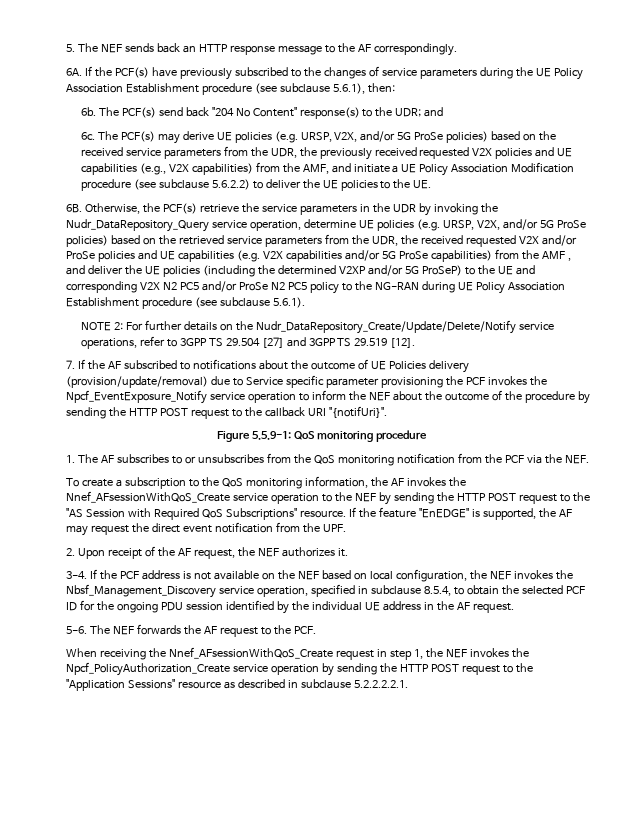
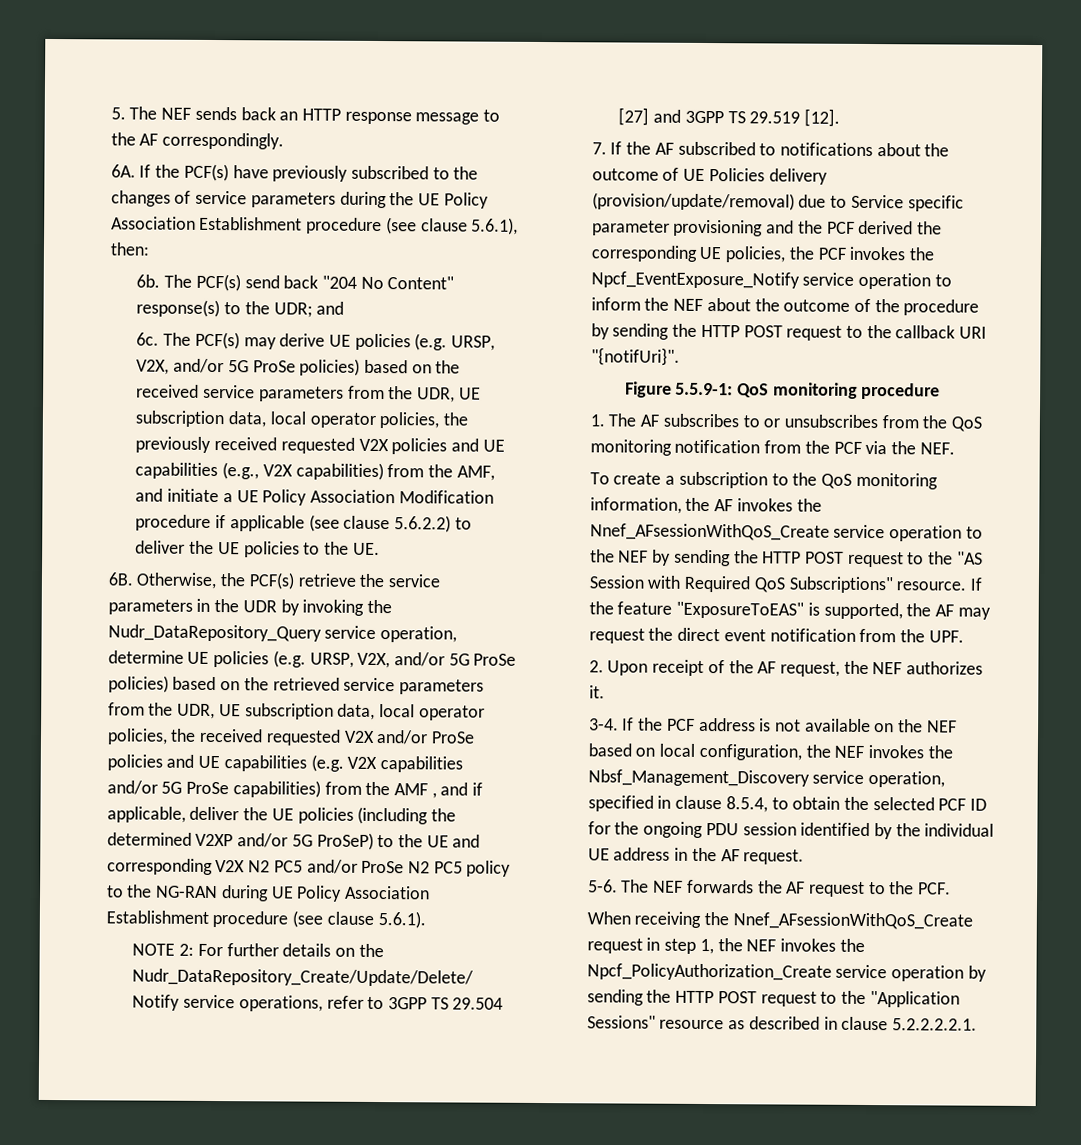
[280,83,331,93] subclause -> [420,218,468,232] clause
(297, 153) none -> [458,387,481,400] [135,410,440,429] UE subscription data, local operator policies,
[133,179,209,190] (see subclause -> [215,514,391,532] if applicable (see clause
(399, 241) none -> [218,703,485,721] [106,728,168,745] UE subscription data, local operator policies,
(86, 270) none -> [472,782,484,796] [106,806,186,823] if applicable,
[220,297,271,307] subclause -> [326,911,374,925] clause
(444, 382) none -> [766,220,943,235] [590,245,786,263] and the PCF derived the corresponding UE policies,
[419,508,470,518] "EnEDGE" -> [676,601,805,619] "ExposureToEAS"
[371,585,422,595] subclause -> [675,795,723,810] clause
[301,679,352,689] subclause -> [841,1016,889,1031] clause

